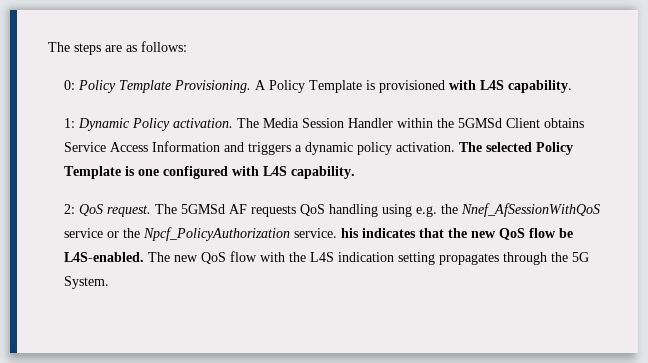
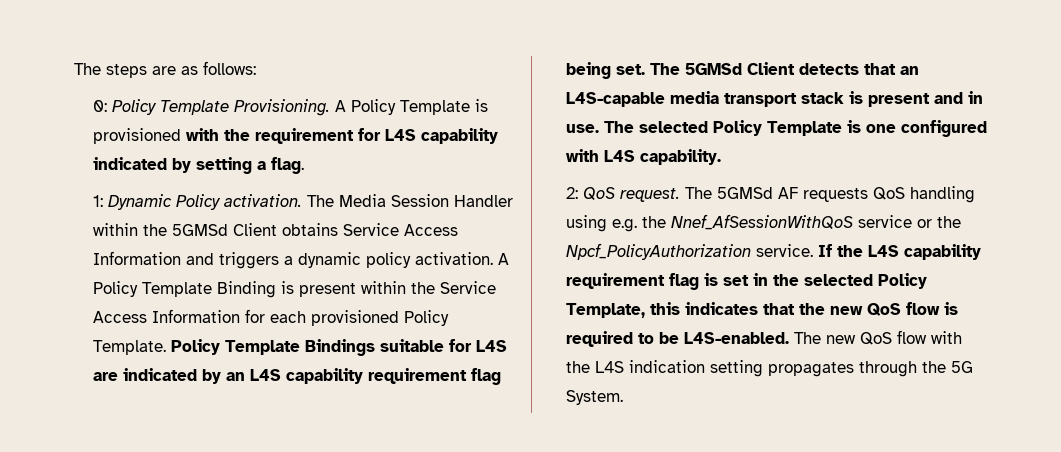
[479,80,572,93] L4S capability. -> [223,128,498,144] [92,157,304,174] the requirement for L4S capability indicated by setting a flag.
(455, 147) none -> [497,253,509,265] [92,281,496,298] [92,309,449,326] [92,339,507,356] [92,368,501,385] [565,62,919,79] [565,91,983,107] [565,124,599,133] A Policy Template Binding is present within the Service Access Information for each provisioned Policy Template. Policy Template Bindings suitable for L4S are indicated by an L4S capability requirement flag being set. The 5GMSd Client detects that an L4S-capable media transport stack is present and in use.
[340,228,359,238] his -> [817,244,981,260] [565,273,927,290] [565,302,680,318] If the L4S capability requirement flag is set in the selected Policy Template, this
(556, 233) none -> [943,302,958,315] [565,331,654,347] is required to

